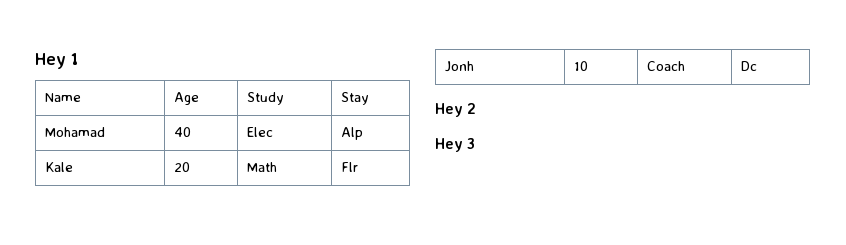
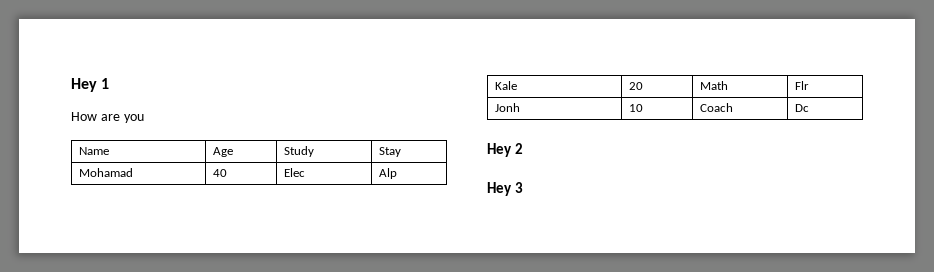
(79, 59) none -> [71,112,144,123] // How are you

